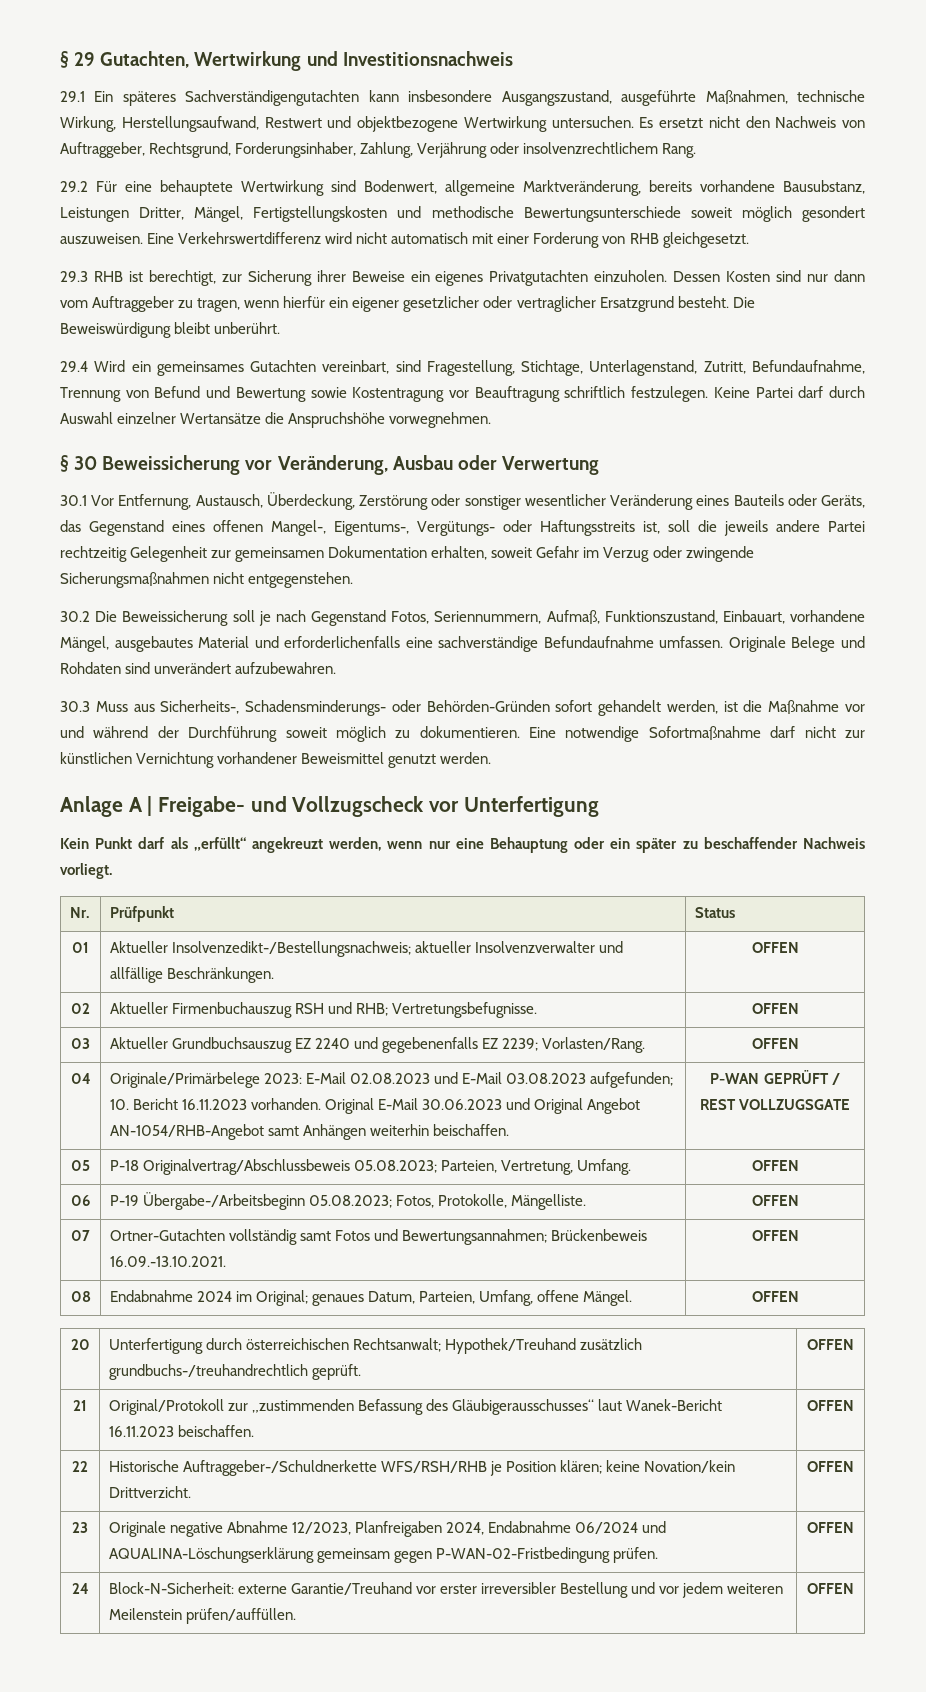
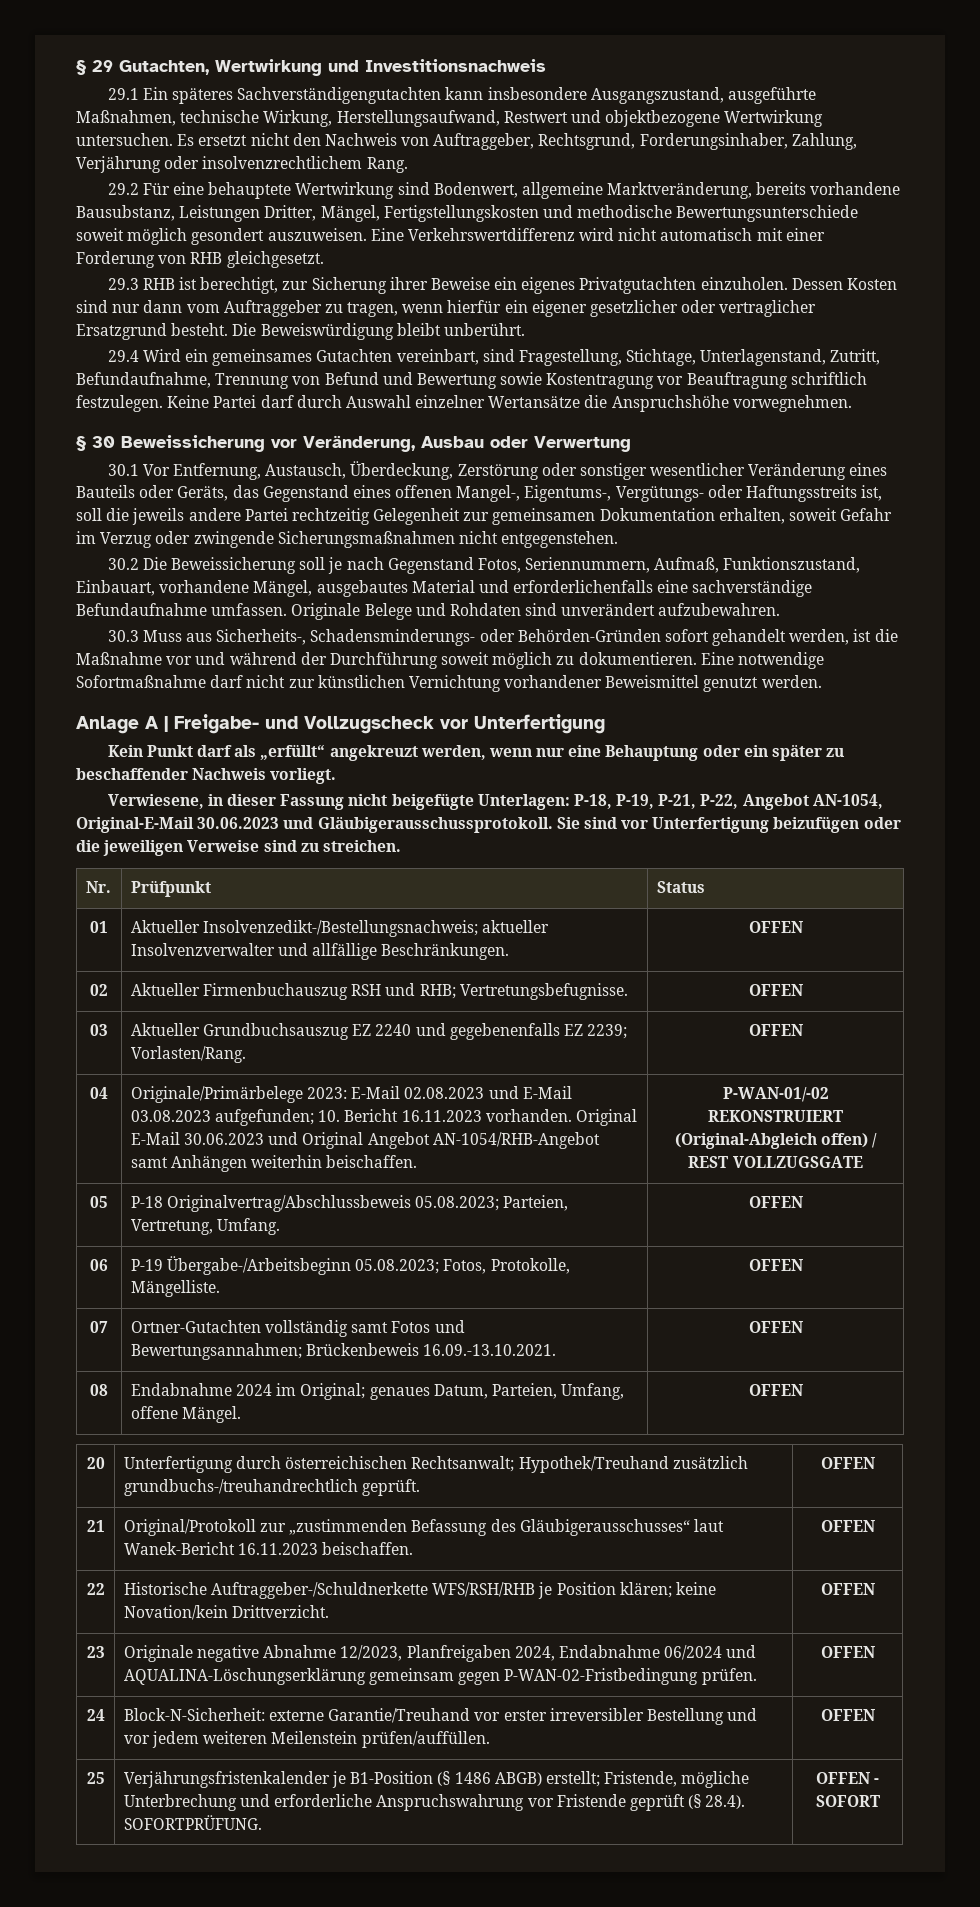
(112, 871) none -> [107,793,883,810] [76,816,901,833] [76,840,401,856] // Verwiesene, in dieser Fassung nicht beigefügte Unterlagen: P-18, P-19, P-21, P-22, Angebot AN-1054, Original-E-Mail 30.06.2023 und Gläubigerausschussprotokoll. Sie sind vor Unterfertigung beizufügen oder die jeweiligen Verweise sind zu streichen.
[710,1070,829,1084] P-WAN GEPRÜFT -> [722,1087,829,1102] [708,1110,843,1122] [674,1133,868,1149] P-WAN-01/-02 REKONSTRUIERT (Original-Abgleich offen)
(854, 1588) none -> [86,1772,105,1784] [123,1771,750,1788] [123,1794,746,1811] [123,1815,262,1830] [815,1772,880,1784] [815,1795,880,1807] // 25 | Verjährungsfristenkalender je B1-Position (§ 1486 ABGB) erstellt; Fristende, mögliche Unterbrechung und erforderliche Anspruchswahrung vor Fristende geprüft (§ 28.4). SOFORTPRÜFUNG. | OFFEN - SOFORT

